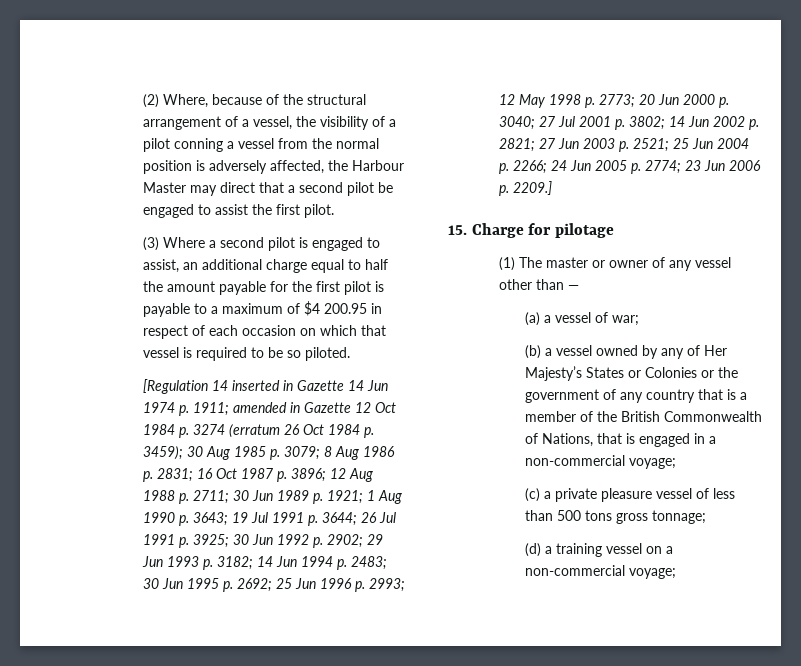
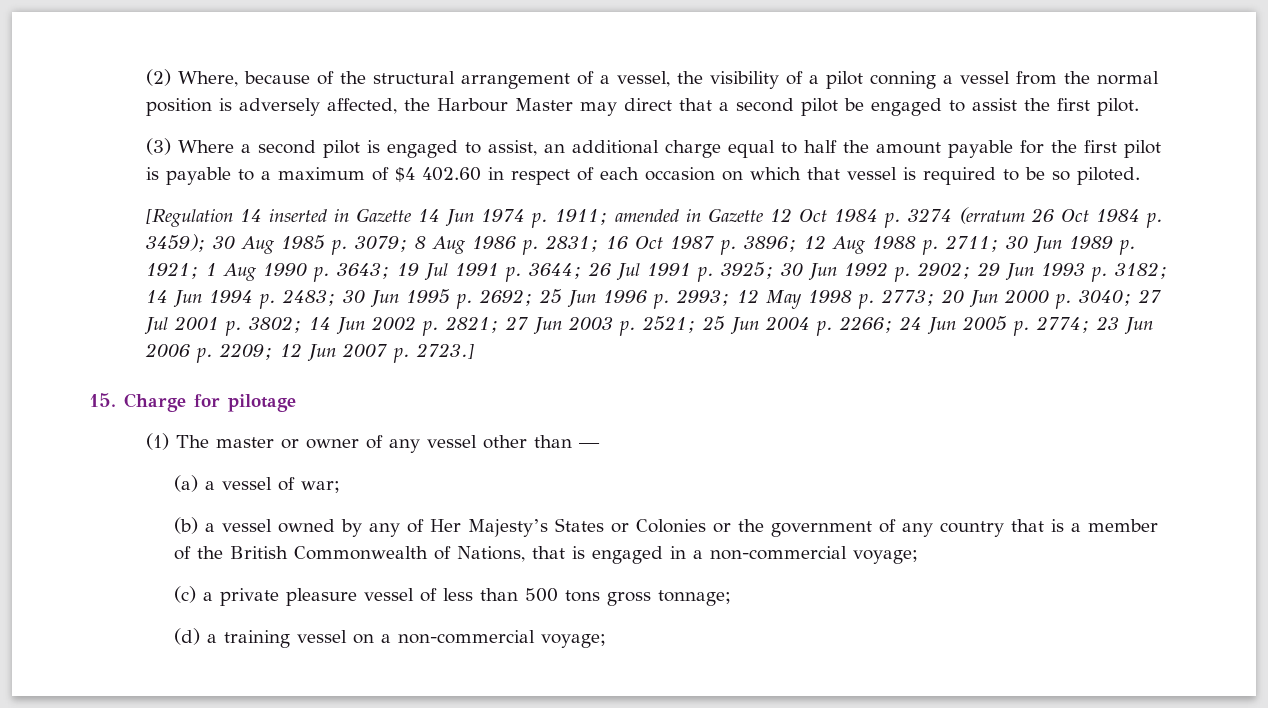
[324,303,368,314] 200.95 -> [421,167,481,181] 402.60
[513,181,553,195] 2209.] -> [218,343,474,363] 2209; 12 Jun 2007 p. 2723.]

